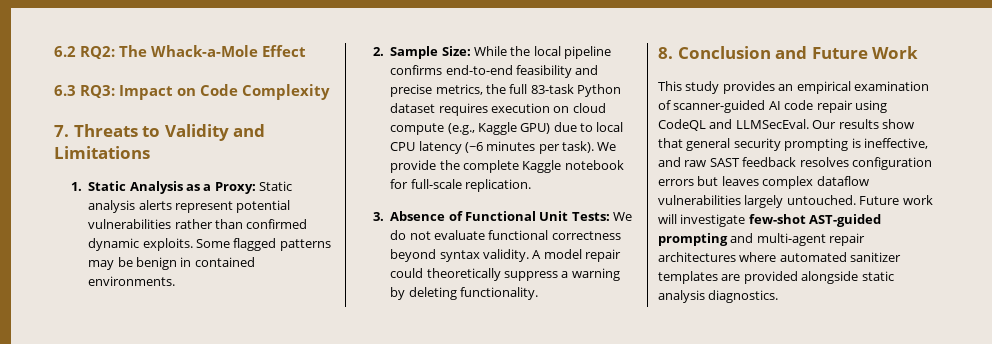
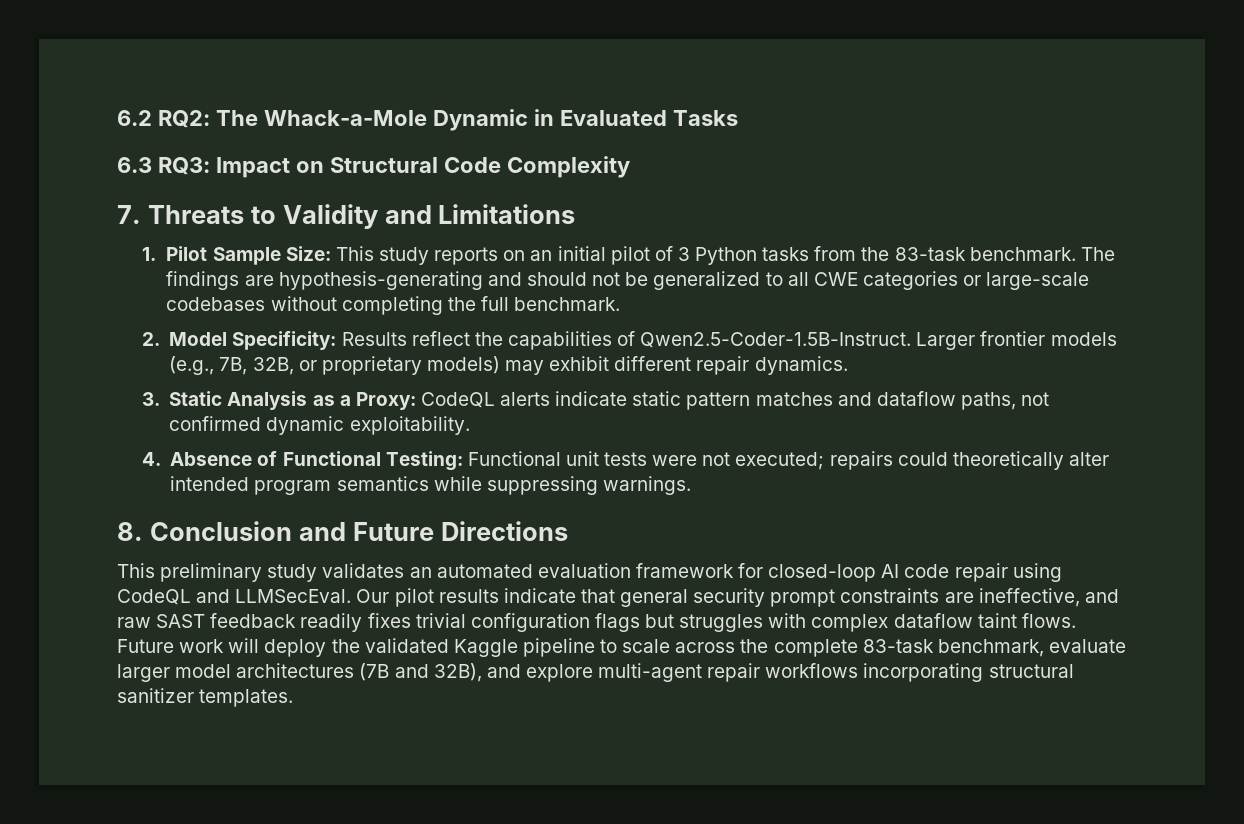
[262,45,306,57] Effect -> [432,109,738,131] Dynamic in Evaluated Tasks
(196, 92) none -> [329,157,438,173] Structural
(82, 186) none -> [166,246,1115,265] [166,271,1090,290] [166,296,621,315] [141,331,1117,350] [169,356,848,375] [141,392,160,406] Pilot Sample Size: This study reports on an initial pilot of 3 Python tasks from the 83-task benchmark. The findings are hypothesis-generating and should not be generalized to all CWE categories or large-scale codebases without completing the full benchmark. // 2. Model Specificity: Results reflect the capabilities of Qwen2.5-Coder-1.5B-Instruct. Larger frontier models (e.g., 7B, 32B, or proprietary models) may exhibit different repair dynamics. // 3.
[259,181,293,191] [88,200,291,213] [88,219,308,229] [88,238,331,251] [88,257,255,270] [88,276,176,286] [372,46,612,59] [390,65,599,78] [390,84,622,97] [390,103,606,116] [390,122,624,135] [390,141,617,154] [390,160,624,173] [390,179,531,192] [372,211,633,221] [390,230,621,240] [390,249,622,262] [390,268,620,281] [390,287,538,300] Static analysis alerts represent potential vulnerabilities rather than confirmed dynamic exploits. Some flagged patterns may be benign in contained environments. // 2. Sample Size: While the local pipeline confirms end-to-end feasibility and precise metrics, the full 83-task Python dataset requires execution on cloud compute (e.g., Kaggle GPU) due to local CPU latency (~6 minutes per task). We provide the complete Kaggle notebook for full-scale replication. // 3. Absence of Functional Unit Tests: We do not evaluate functional correctness beyond syntax validity. A model repair could theoretically suppress a warning by deleting functionality. -> [420,391,1050,410] [169,416,470,435] [141,451,1109,471] [170,476,691,495] CodeQL alerts indicate static pattern matches and dataflow paths, not confirmed dynamic exploitability. // 4. Absence of Functional Testing: Functional unit tests were not executed; repairs could theoretically alter intended program semantics while suppressing warnings.
[872,46,919,59] [658,81,929,94] [658,100,766,113] Work // This study provides an empirical examination of scanner-guided -> [440,521,568,541] [117,563,877,582] Directions // This preliminary study validates an automated evaluation framework for closed-loop
[838,119,914,129] [658,138,861,151] results show that general security prompting is -> [394,588,974,607] pilot results indicate that general security prompt constraints are
[799,157,932,170] [658,176,869,189] [658,195,933,208] [658,214,882,227] [658,233,866,246] [658,252,902,262] [658,271,894,284] [658,290,779,303] resolves configuration errors but leaves complex dataflow vulnerabilities largely untouched. Future work will investigate few-shot AST-guided prompting and multi-agent repair architectures where automated sanitizer templates are provided alongside static analysis diagnostics. -> [300,613,1076,632] [117,638,1126,657] [117,663,1074,682] [117,688,294,707] readily fixes trivial configuration flags but struggles with complex dataflow taint flows. Future work will deploy the validated Kaggle pipeline to scale across the complete 83-task benchmark, evaluate larger model architectures (7B and 32B), and explore multi-agent repair workflows incorporating structural sanitizer templates.

